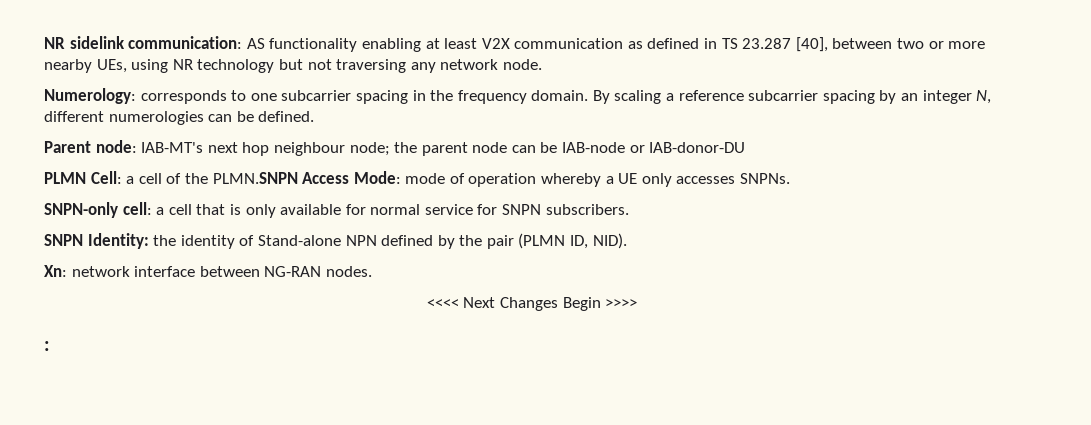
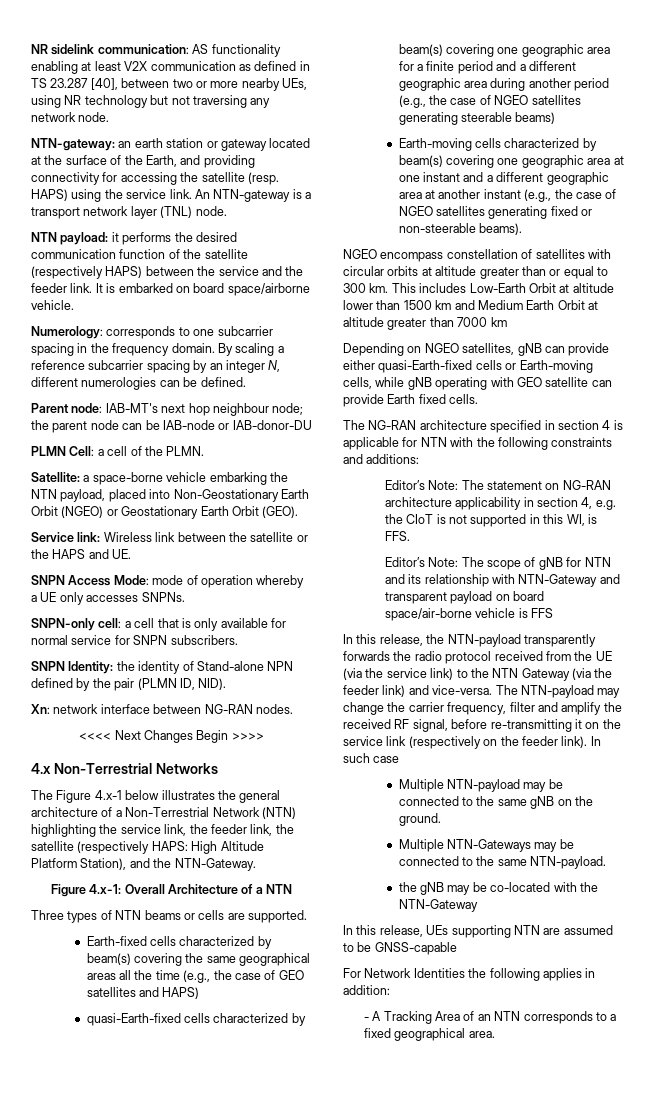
(542, 64) none -> [31,138,311,151] [31,155,255,168] [31,172,279,185] [31,189,311,202] [31,206,227,219] [31,232,237,245] [31,249,248,259] [31,266,304,279] [31,283,310,296] [31,300,74,310] // NTN-gateway: an earth station or gateway located at the surface of the Earth, and providing connectivity for accessing the satellite (resp. HAPS) using the service link. An NTN-gateway is a transport network layer (TNL) node. // NTN payload: it performs the desired communication function of the satellite (respectively HAPS) between the service and the feeder link. It is embarked on board space/airborne vehicle.
[212,172,298,184] PLMN.SNPN -> [166,446,205,456] [31,472,288,485] [31,489,309,502] [31,506,299,519] [31,532,308,542] [31,549,132,559] [31,575,65,585] PLMN. // Satellite: a space-borne vehicle embarking the NTN payload, placed into Non-Geostationary Earth Orbit (NGEO) or Geostationary Earth Orbit (GEO). // Service link: Wireless link between the satellite or the HAPS and UE. // SNPN
[44,341,50,351] : -> [31,763,218,774] [31,790,281,803] [31,807,296,819] [31,824,294,837] [31,841,264,854] [31,858,256,871] [50,884,293,897] [31,910,307,923] [86,936,272,949] [86,953,311,966] [86,970,304,983] [86,987,200,999] [86,1013,306,1026] [398,44,611,57] [398,61,576,74] [398,78,610,91] [398,95,581,108] [398,112,556,125] [398,138,597,151] [398,155,624,168] [398,172,609,185] [398,189,617,202] [398,206,593,219] [398,223,523,235] [343,249,611,262] [343,266,608,279] [343,283,614,293] [343,300,598,310] [343,317,507,330] [343,343,610,356] [343,360,593,373] [343,377,612,390] [343,394,479,407] [343,420,623,433] [343,437,613,450] [343,454,420,464] [384,480,611,490] [384,497,616,510] [384,514,597,527] [384,531,410,541] [384,557,611,570] [384,574,620,587] [384,591,545,604] [384,608,554,621] [343,634,596,647] [343,651,612,664] [343,668,613,681] [343,685,621,698] [343,702,622,715] [343,719,621,732] [343,736,601,749] [343,753,400,763] [398,779,563,792] [398,796,593,809] [398,813,441,826] [398,839,574,852] [398,856,607,869] [398,882,598,895] [398,899,478,912] [343,925,613,938] [343,942,457,955] [343,968,596,981] [343,985,390,995] [363,1011,617,1024] [363,1028,495,1041] 4.x Non-Terrestrial Networks // The Figure 4.x-1 below illustrates the general architecture of a Non-Terrestrial Network (NTN) highlighting the service link, the feeder link, the satellite (respectively HAPS: High Altitude Platform Station), and the NTN-Gateway. // Figure 4.x-1: Overall Architecture of a NTN // Three types of NTN beams or cells are supported. // Earth-fixed cells characterized by beam(s) covering the same geographical areas all the time (e.g., the case of GEO satellites and HAPS) // quasi-Earth-fixed cells characterized by beam(s) covering one geographic area for a finite period and a different geographic area during another period (e.g., the case of NGEO satellites generating steerable beams) // Earth-moving cells characterized by beam(s) covering one geographic area at one instant and a different geographic area at another instant (e.g., the case of NGEO satellites generating fixed or non-steerable beams). // NGEO encompass constellation of satellites with circular orbits at altitude greater than or equal to 300 km. This includes Low-Earth Orbit at altitude lower than 1500 km and Medium Earth Orbit at altitude greater than 7000 km // Depending on NGEO satellites, gNB can provide either quasi-Earth-fixed cells or Earth-moving cells, while gNB operating with GEO satellite can provide Earth fixed cells. // The NG-RAN architecture specified in section 4 is applicable for NTN with the following constraints and additions: // Editor’s Note: The statement on NG-RAN architecture applicability in section 4, e.g. the CIoT is not supported in this WI, is FFS. // Editor’s Note: The scope of gNB for NTN and its relationship with NTN-Gateway and transparent payload on board space/air-borne vehicle is FFS // In this release, the NTN-payload transparently forwards the radio protocol received from the UE (via the service link) to the NTN Gateway (via the feeder link) and vice-versa. The NTN-payload may change the carrier frequency, filter and amplify the received RF signal, before re-transmitting it on the service link (respectively on the feeder link). In such case // Multiple NTN-payload may be connected to the same gNB on the ground. // Multiple NTN-Gateways may be connected to the same NTN-payload. // the gNB may be co-located with the NTN-Gateway // In this release, UEs supporting NTN are assumed to be GNSS-capable // For Network Identities the following applies in addition: // - A Tracking Area of an NTN corresponds to a fixed geographical area.

